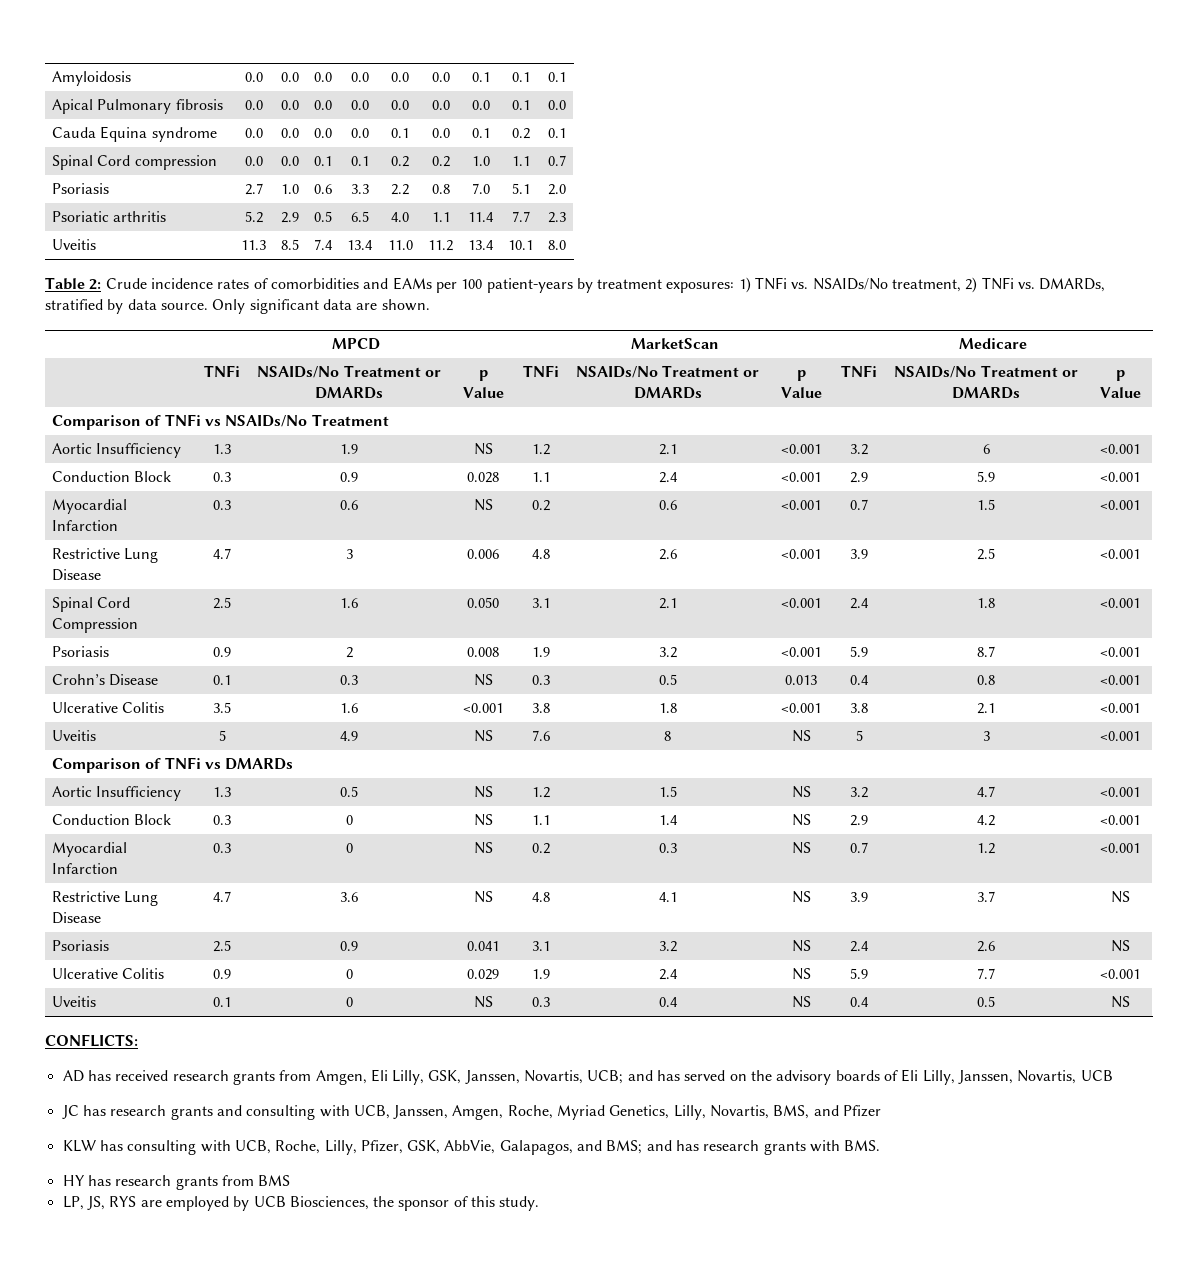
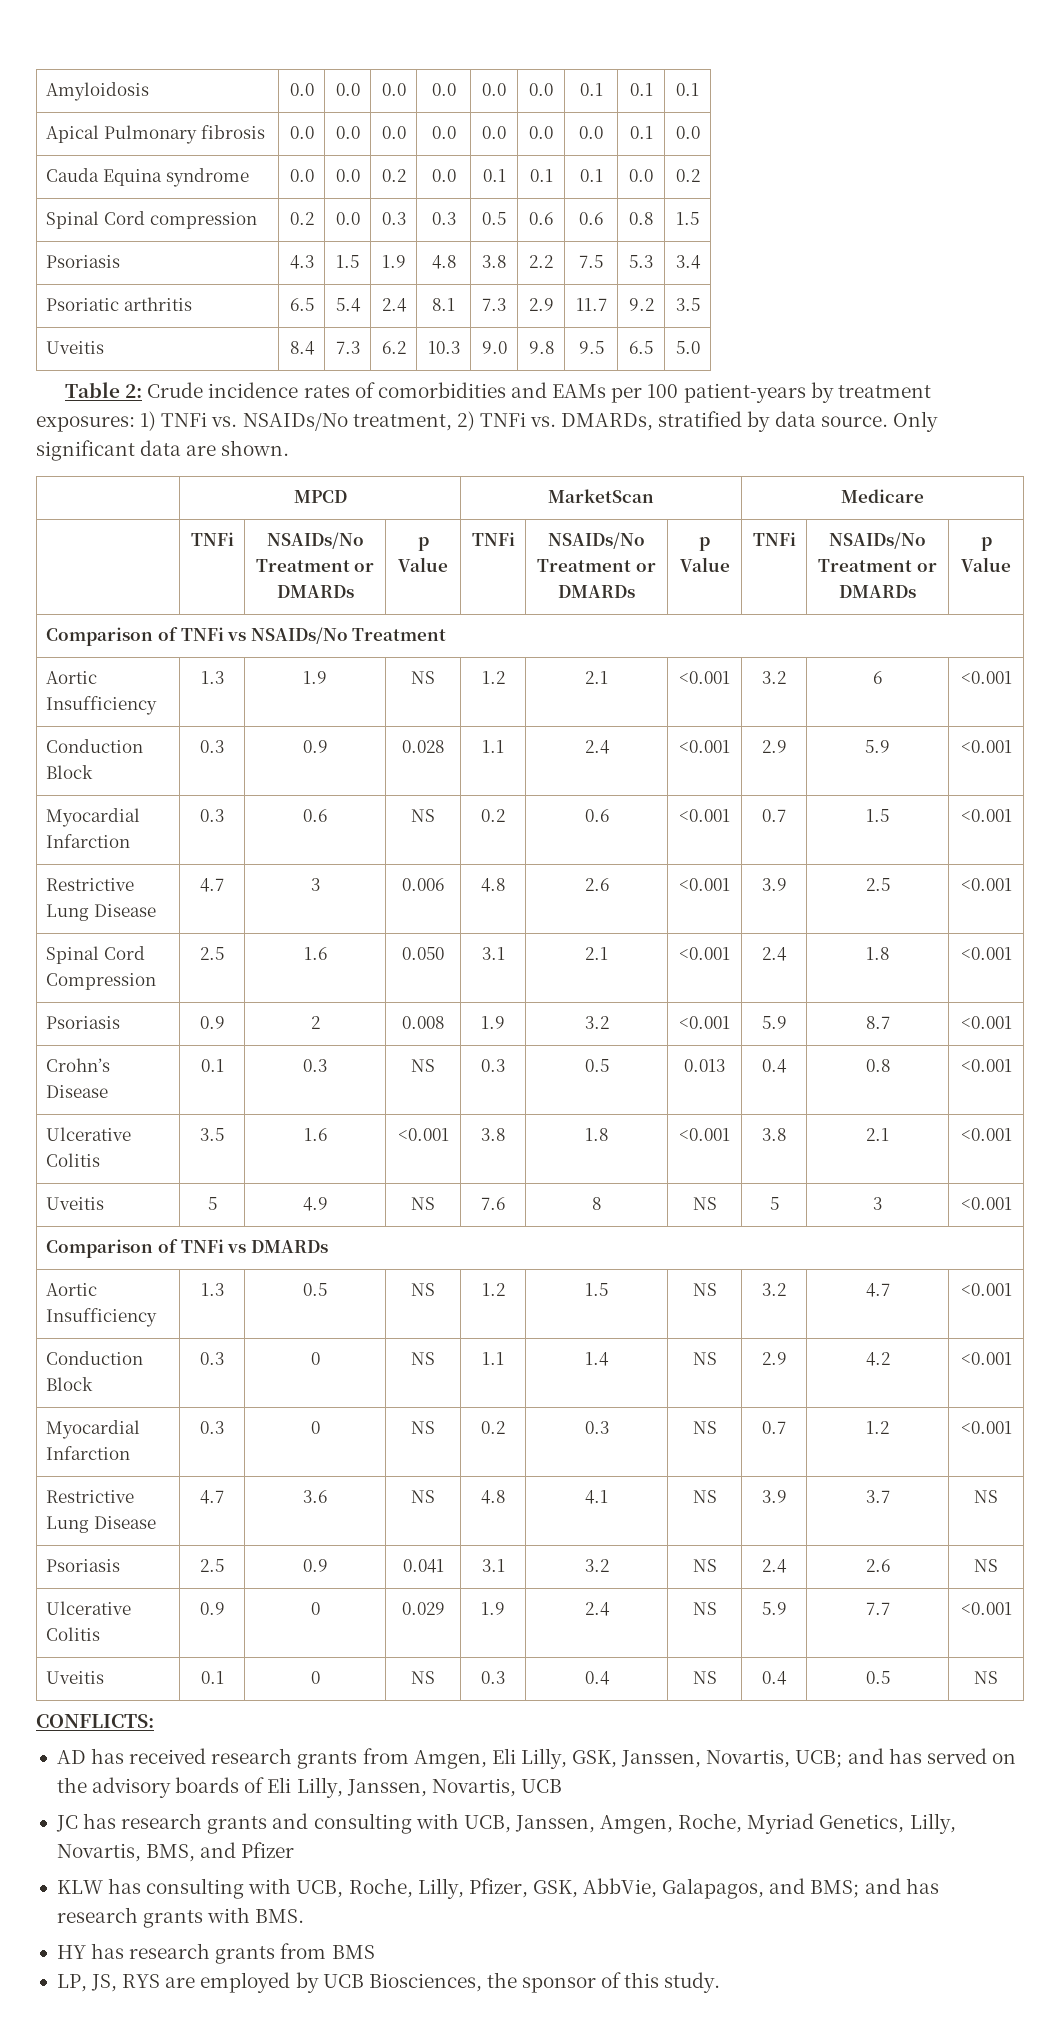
[314,128,332,138] [350,128,369,138] [391,128,409,138] [431,128,450,138] [471,128,490,138] [511,128,530,139] [548,128,566,138] [52,155,217,170] [244,156,263,166] [281,156,299,166] [314,156,332,166] [350,156,369,166] [391,156,409,167] [431,156,450,167] [471,156,490,166] [511,156,530,166] [548,155,566,166] [52,183,110,194] [244,183,263,195] [281,184,299,194] [314,184,332,194] [350,184,369,194] [391,184,409,195] [431,184,450,194] [471,183,490,194] [511,183,530,194] [548,184,566,195] [52,211,167,222] [244,211,263,223] [281,212,299,223] [314,211,332,222] [350,211,369,222] [391,212,409,222] [431,212,450,222] [468,212,494,222] [511,211,530,222] [548,212,566,223] [52,239,97,250] [241,240,266,250] [281,239,299,250] [314,239,333,250] [347,240,373,250] [387,240,413,250] [428,240,453,251] [468,240,494,250] [508,240,533,250] [548,240,566,250] 0.0 | 0.0 | 0.1 | 0.0 | 0.1 | 0.2 | 0.1 // Spinal Cord compression | 0.0 | 0.0 | 0.1 | 0.1 | 0.2 | 0.2 | 1.0 | 1.1 | 0.7 // Psoriasis | 2.7 | 1.0 | 0.6 | 3.3 | 2.2 | 0.8 | 7.0 | 5.1 | 2.0 // Psoriatic arthritis | 5.2 | 2.9 | 0.5 | 6.5 | 4.0 | 1.1 | 11.4 | 7.7 | 2.3 // Uveitis | 11.3 | 8.5 | 7.4 | 13.4 | 11.0 | 11.2 | 13.4 | 10.1 | 8.0 -> [381,169,406,182] [431,169,456,182] [482,169,506,182] [529,169,553,182] [579,169,603,182] [629,169,653,182] [675,169,700,182] [46,211,257,229] [289,212,314,225] [335,212,360,225] [381,212,406,225] [431,212,456,225] [482,212,506,225] [529,212,553,225] [579,212,604,225] [629,212,653,225] [676,212,699,225] [46,255,121,268] [289,255,314,269] [336,255,359,268] [381,255,406,268] [431,255,456,269] [482,255,506,268] [529,255,553,268] [579,255,604,268] [629,255,653,268] [675,255,701,269] [46,297,193,311] [289,298,314,311] [335,298,361,312] [381,298,407,312] [432,298,455,311] [482,298,506,311] [528,298,554,311] [575,298,607,311] [628,298,654,311] [675,298,700,311] [46,341,105,354] [289,341,315,355] [335,341,360,354] [381,341,406,354] [427,341,460,354] [481,341,507,354] [528,341,554,354] [578,341,604,354] [629,341,653,354] [675,341,700,354] 0.2 | 0.0 | 0.1 | 0.1 | 0.1 | 0.0 | 0.2 // Spinal Cord compression | 0.2 | 0.0 | 0.3 | 0.3 | 0.5 | 0.6 | 0.6 | 0.8 | 1.5 // Psoriasis | 4.3 | 1.5 | 1.9 | 4.8 | 3.8 | 2.2 | 7.5 | 5.3 | 3.4 // Psoriatic arthritis | 6.5 | 5.4 | 2.4 | 8.1 | 7.3 | 2.9 | 11.7 | 9.2 | 3.5 // Uveitis | 8.4 | 7.3 | 6.2 | 10.3 | 9.0 | 9.8 | 9.5 | 6.5 | 5.0

